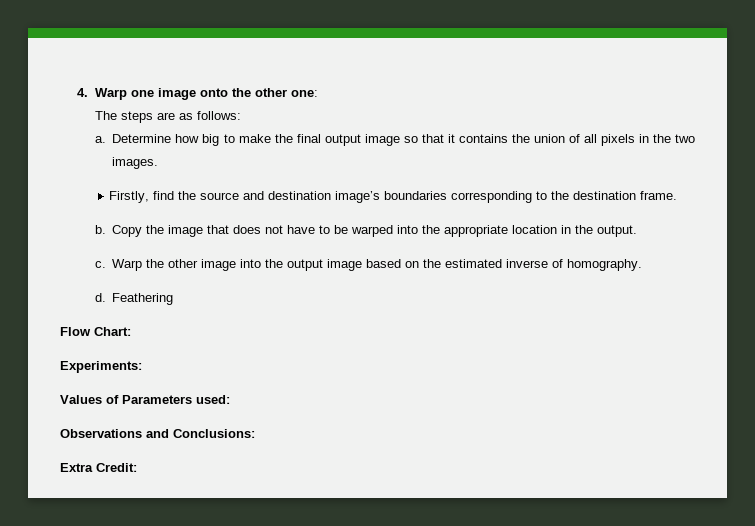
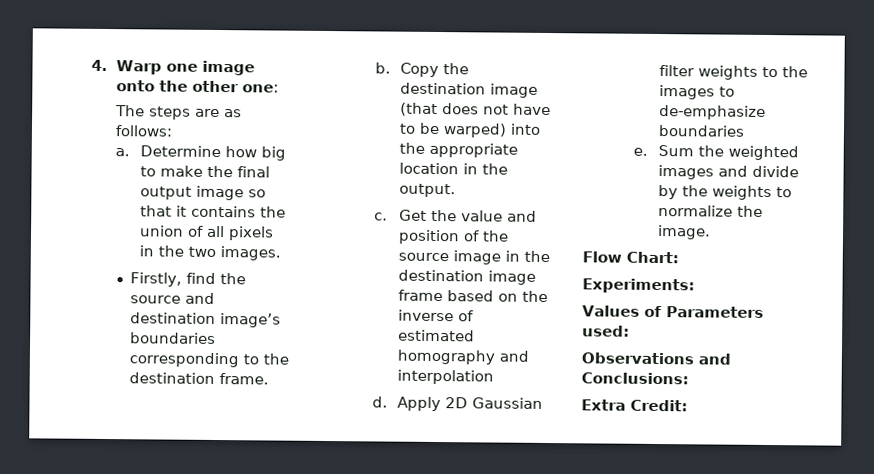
[168,225,230,237] image that -> [399,82,538,98] [399,102,438,116] destination image (that
[351,225,394,237] warped -> [442,123,507,138] warped)
[112,259,363,271] Warp the other image into the output image -> [398,209,537,222] [397,229,509,245] [397,250,550,265] [397,269,536,285] [397,289,443,302] Get the value and position of the source image in the destination image frame
[445,259,503,268] estimated -> (548, 296) none
[567,259,643,271] [94,293,174,305] homography. // d. Feathering -> [397,329,475,342] [396,349,529,365] [396,369,494,385] [371,396,543,412] [658,65,808,80] [658,85,735,100] [658,105,766,120] [657,125,745,137] [632,145,799,161] [657,164,799,180] [657,184,792,201] [657,204,763,217] [656,224,711,240] estimated homography and interpolation // d. Apply 2D Gaussian filter weights to the images to de-emphasize boundaries // e. Sum the weighted images and divide by the weights to normalize the image.

